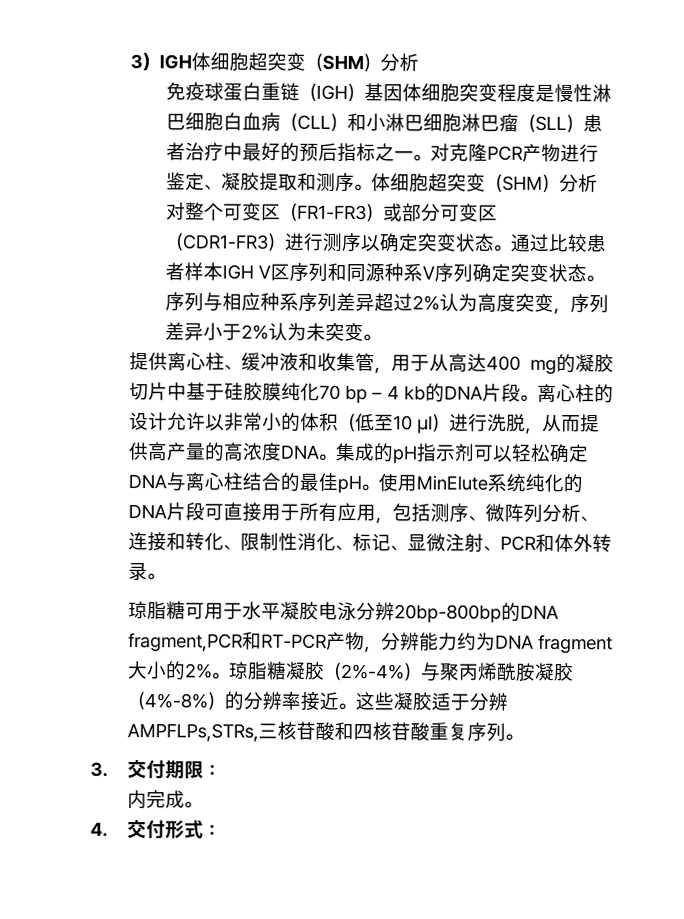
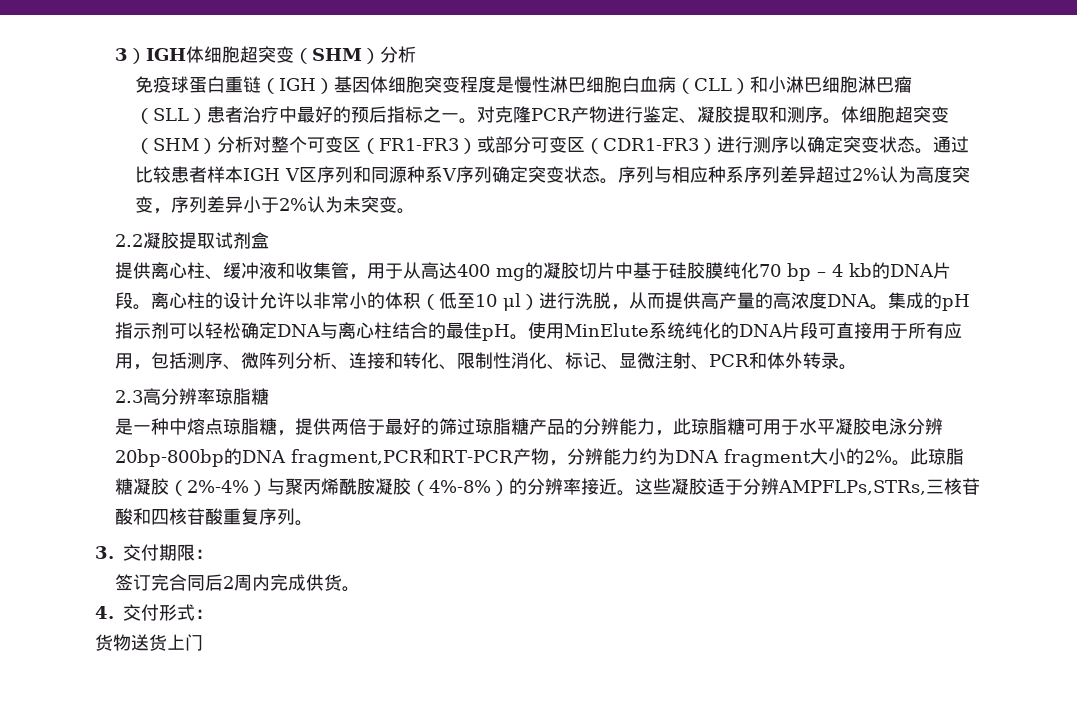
(382, 338) none -> [115,232,270,249] // 2.2凝胶提取试剂盒
(165, 577) none -> [115,388,270,405] [115,418,692,436] 2.3高分辨率琼脂糖 // 是一种中熔点琼脂糖，提供两倍于最好的筛过琼脂糖产品的分辨能力，此
(230, 676) none -> [910,448,929,465] 此
[126,790,185,810] 内完成 -> [115,574,343,591] 签订完合同后2周内完成供货
(221, 830) none -> [95,634,203,651] // 货物送货上门

